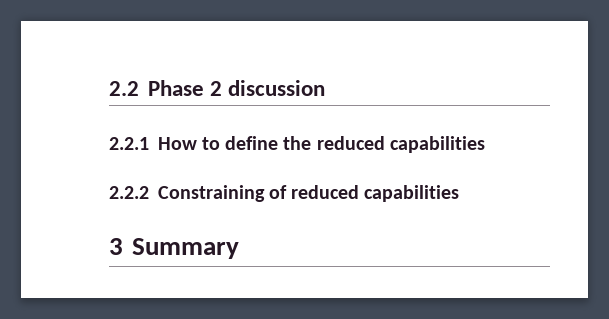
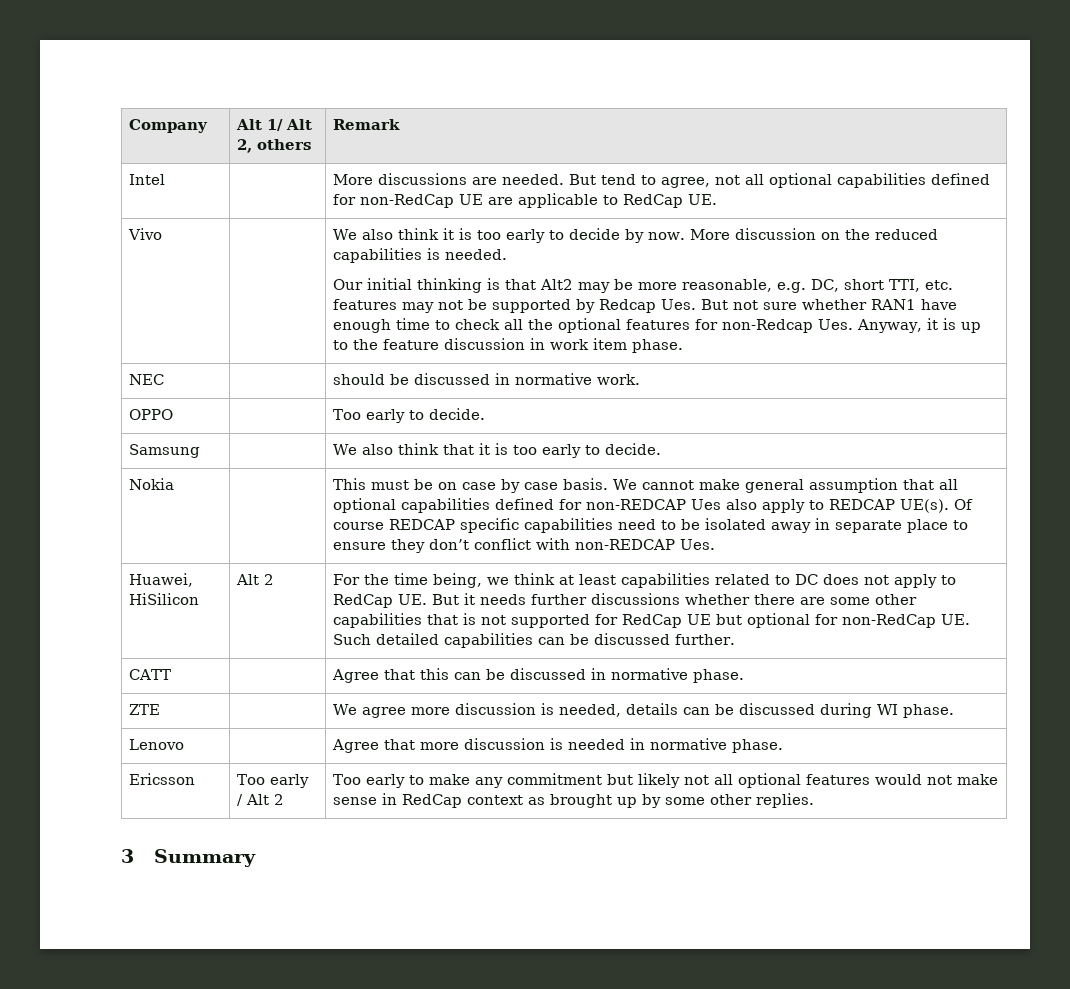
[109,80,325,96] [109,136,485,153] [109,185,460,202] 2.2 Phase 2 discussion // 2.2.1 How to define the reduced capabilities // 2.2.2 Constraining of reduced capabilities -> [129,119,209,133] [236,119,313,131] [237,139,312,153] [333,119,401,130] [129,174,166,185] [333,173,991,188] [333,193,718,208] [128,228,163,240] [333,228,939,243] [333,248,508,263] [333,278,954,293] [333,299,958,313] [333,318,982,333] [333,338,684,353] [129,374,165,385] [333,373,641,385] [129,409,174,420] [333,408,486,423] [129,444,201,458] [333,443,662,458] [129,478,175,490] [333,478,959,493] [333,498,974,513] [333,518,969,533] [333,538,716,553] [129,573,194,587] [129,593,200,605] [236,574,275,585] [333,573,957,588] [333,593,918,608] [333,613,971,628] [333,633,736,648] [129,669,172,680] [332,668,745,683] [129,704,161,715] [333,703,955,718] [129,739,185,750] [332,738,784,753] [129,773,196,785] [237,774,310,788] [237,794,285,806] [333,773,999,788] [333,793,815,808] Company | Alt 1/ Alt 2, others | Remark // Intel | | More discussions are needed. But tend to agree, not all optional capabilities defined for non-RedCap UE are applicable to RedCap UE. // Vivo | | We also think it is too early to decide by now. More discussion on the reduced capabilities is needed. // Our initial thinking is that Alt2 may be more reasonable, e.g. DC, short TTI, etc. features may not be supported by Redcap Ues. But not sure whether RAN1 have enough time to check all the optional features for non-Redcap Ues. Anyway, it is up to the feature discussion in work item phase. // NEC | | should be discussed in normative work. // OPPO | | Too early to decide. // Samsung | | We also think that it is too early to decide. // Nokia | | This must be on case by case basis. We cannot make general assumption that all optional capabilities defined for non-REDCAP Ues also apply to REDCAP UE(s). Of course REDCAP specific capabilities need to be isolated away in separate place to ensure they don’t conflict with non-REDCAP Ues. // Huawei, HiSilicon | Alt 2 | For the time being, we think at least capabilities related to DC does not apply to RedCap UE. But it needs further discussions whether there are some other capabilities that is not supported for RedCap UE but optional for non-RedCap UE. Such detailed capabilities can be discussed further. // CATT | | Agree that this can be discussed in normative phase. // ZTE | | We agree more discussion is needed, details can be discussed during WI phase. // Lenovo | | Agree that more discussion is needed in normative phase. // Ericsson | Too early / Alt 2 | Too early to make any commitment but likely not all optional features would not make sense in RedCap context as brought up by some other replies.

